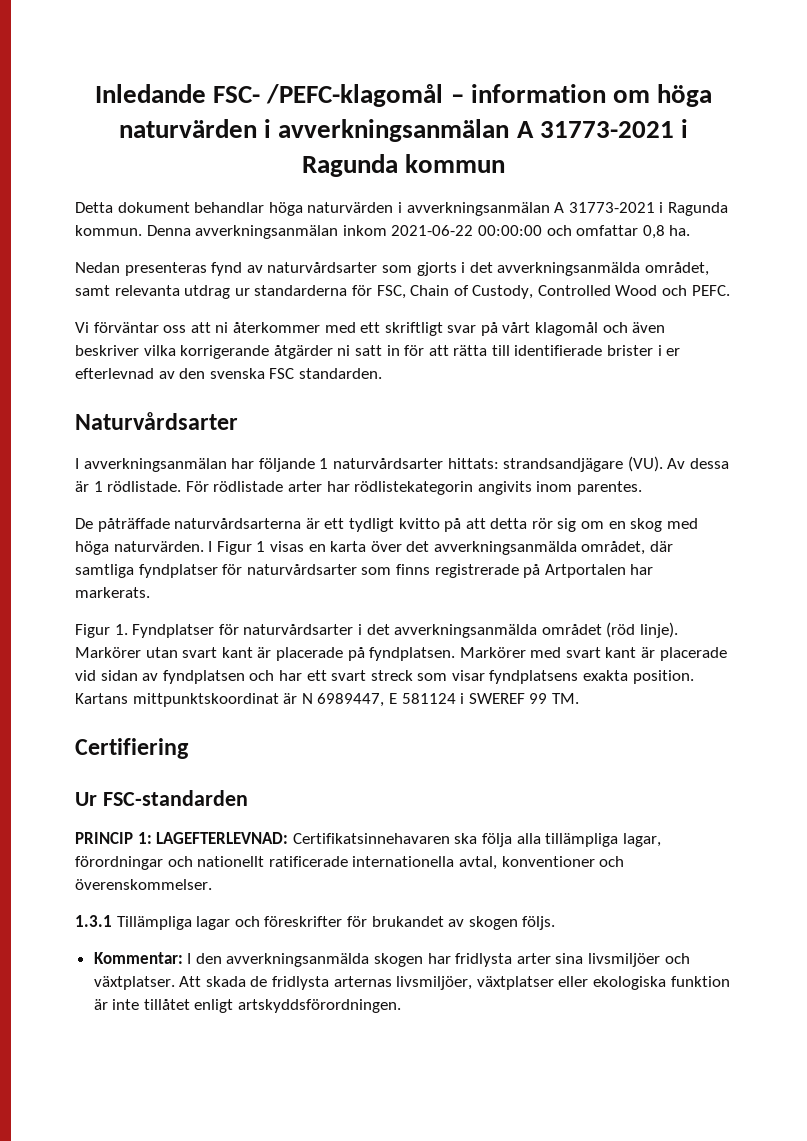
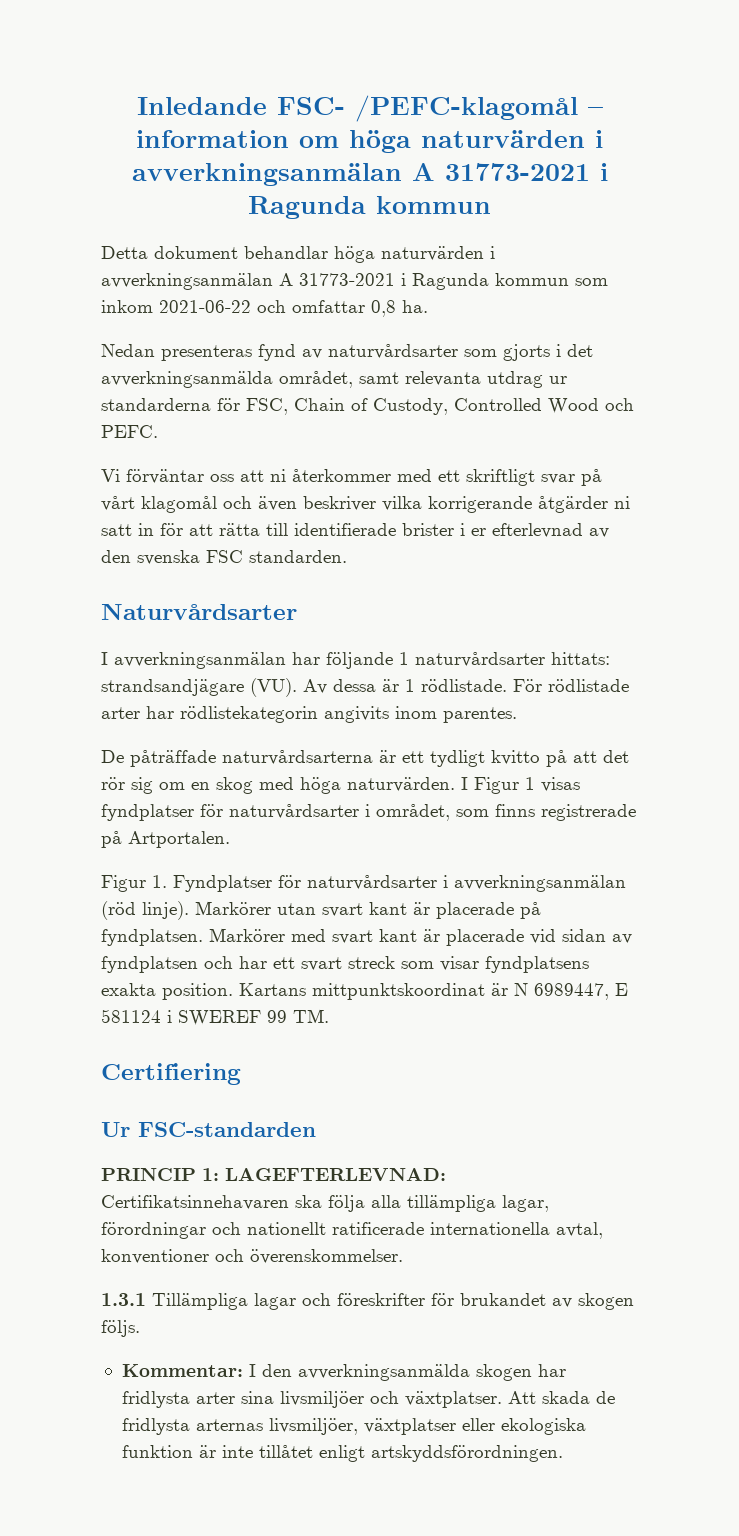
[75,225,339,239] kommun. Denna avverkningsanmälan -> [495,273,608,286] kommun som
[477,225,542,236] 00:00:00 -> (251, 306) none
[490,518,528,529] detta -> [603,750,629,763] det
[308,541,674,555] [75,564,134,578] en karta över det avverkningsanmälda området, där samtliga -> (580, 784) none
(357, 569) none -> [365,804,450,821] i området,
[544,564,654,578] [75,587,150,598] Artportalen har markerats. -> [128,831,230,848] Artportalen.
[366,624,602,638] det avverkningsanmälda området -> [454,875,626,892] avverkningsanmälan

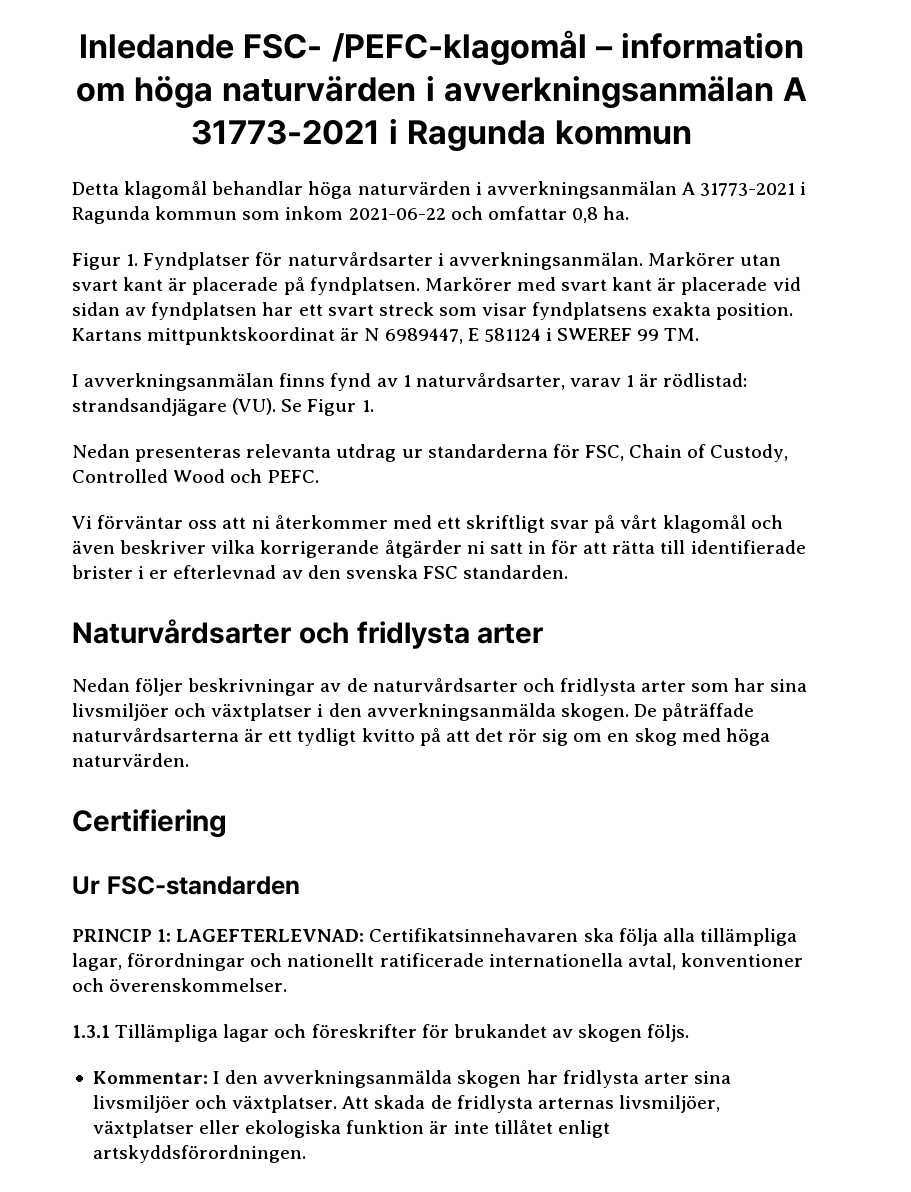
[154,246,238,259] dokument -> [124,181,208,199] klagomål
[101,344,593,361] [101,371,399,388] Nedan presenteras fynd av naturvårdsarter som gjorts i det avverkningsanmälda området, samt -> [72,252,782,270] [72,277,801,295] [72,302,794,320] [72,327,700,345] [72,373,748,391] [72,398,374,416] [72,444,242,462] Figur 1. Fyndplatser för naturvårdsarter i avverkningsanmälan. Markörer utan svart kant är placerade på fyndplatsen. Markörer med svart kant är placerade vid sidan av fyndplatsen har ett svart streck som visar fyndplatsens exakta position. Kartans mittpunktskoordinat är N 6989447, E 581124 i SWEREF 99 TM. // I avverkningsanmälan finns fynd av 1 naturvårdsarter, varav 1 är rödlistad: strandsandjägare (VU). Se Figur 1. // Nedan presenteras
[101,652,610,669] [101,678,629,697] [101,706,517,723] // I avverkningsanmälan har följande 1 naturvårdsarter hittats: strandsandjägare (VU). Av dessa är 1 rödlistade. För rödlistade arter har rödlistekategorin angivits inom parentes. // -> [298,621,544,649] [72,678,808,696] [72,703,629,721] och fridlysta arter // Nedan följer beskrivningar av de naturvårdsarter och fridlysta arter som har sina livsmiljöer och växtplatser i den avverkningsanmälda skogen.
[461,777,580,794] [101,804,636,821] [101,831,230,848] [101,875,626,892] [101,901,541,920] [101,928,632,946] [101,956,589,973] [101,983,628,1000] [101,1009,329,1026] I Figur 1 visas fyndplatser för naturvårdsarter i området, som finns registrerade på Artportalen. // Figur 1. Fyndplatser för naturvårdsarter i avverkningsanmälan (röd linje). Markörer utan svart kant är placerade på fyndplatsen. Markörer med svart kant är placerade vid sidan av fyndplatsen och har ett svart streck som visar fyndplatsens exakta position. Kartans mittpunktskoordinat är N 6989447, E 581124 i SWEREF 99 TM. -> (189, 760) none

